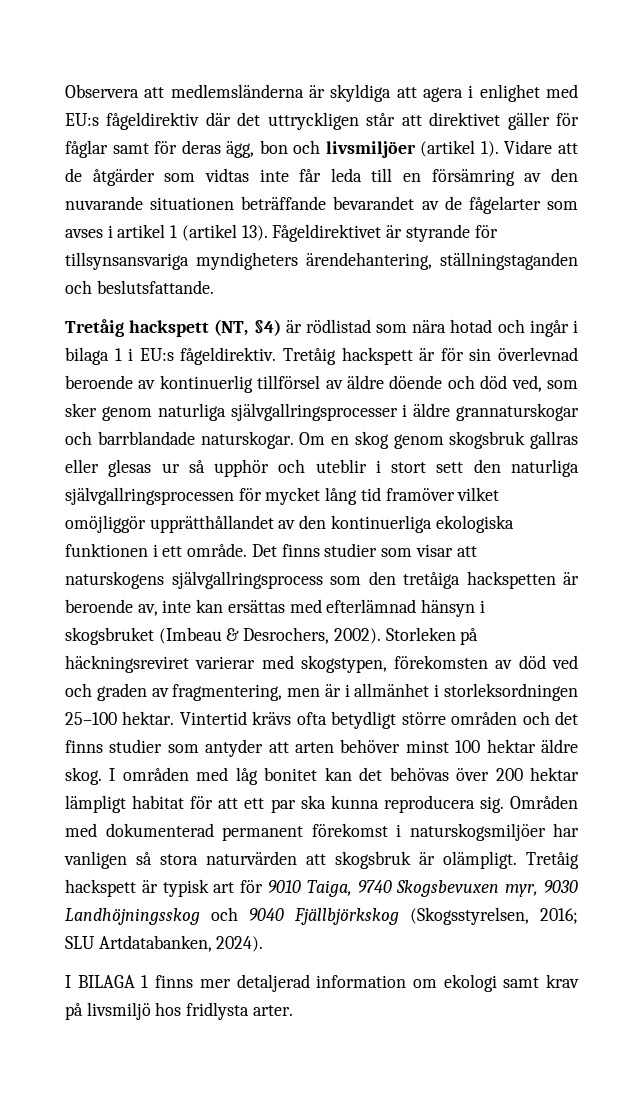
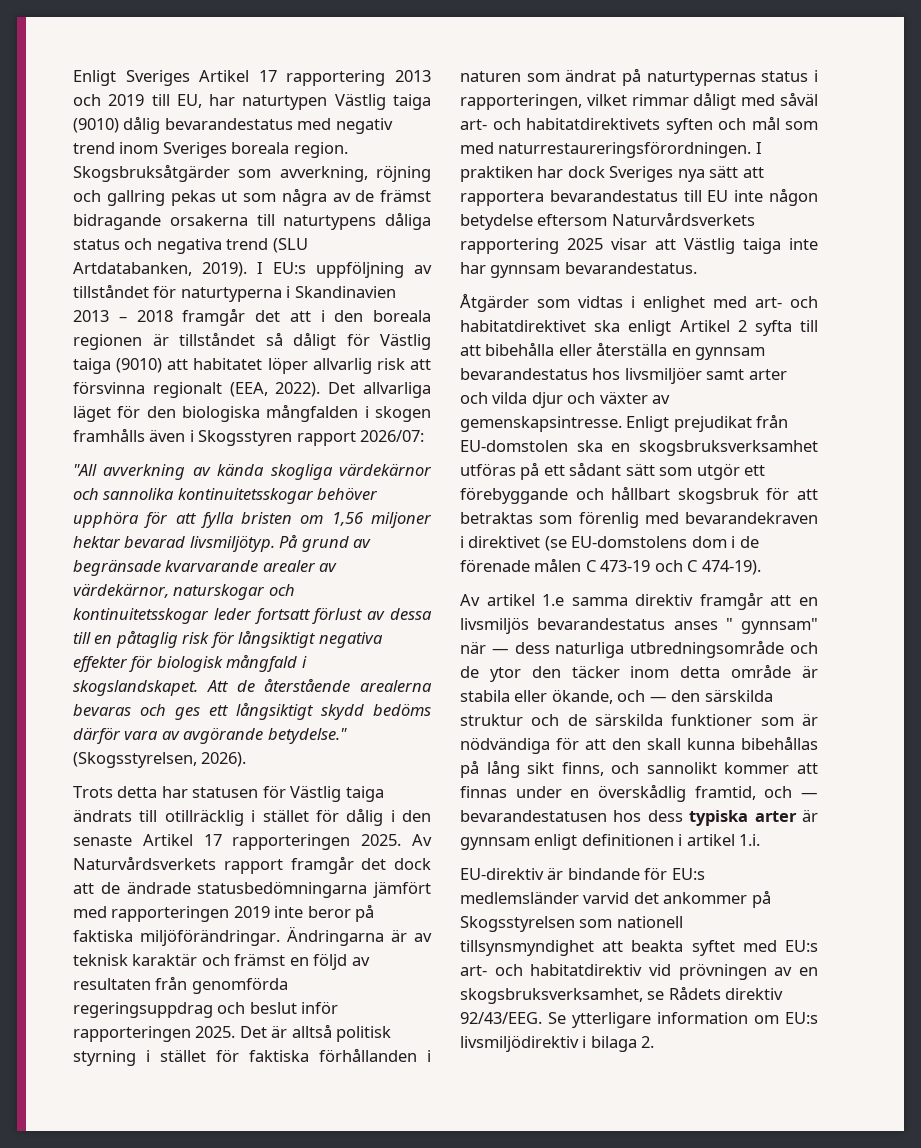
[65,84,578,102] [65,112,580,130] [65,140,578,158] [65,168,578,186] [65,196,579,214] [65,224,498,242] [65,252,578,270] [65,280,214,294] [65,319,578,337] [65,347,579,365] [65,375,578,393] [65,403,579,421] [65,431,578,449] [65,459,579,477] [65,487,500,505] [65,515,514,533] [65,543,477,557] [65,571,579,589] [65,599,485,617] [65,627,479,645] [65,655,578,673] [65,683,578,701] [65,711,579,729] [65,739,578,757] [65,767,579,785] [65,795,578,813] [65,823,579,841] [64,851,579,869] [65,879,579,897] [65,907,578,925] [65,935,264,952] [65,974,579,992] [65,1002,293,1020] Observera att medlemsländerna är skyldiga att agera i enlighet med EU:s fågeldirektiv där det uttryckligen står att direktivet gäller för fåglar samt för deras ägg, bon och livsmiljöer (artikel 1). Vidare att de åtgärder som vidtas inte får leda till en försämring av den nuvarande situationen beträffande bevarandet av de fågelarter som avses i artikel 1 (artikel 13). Fågeldirektivet är styrande för tillsynsansvariga myndigheters ärendehantering, ställningstaganden och beslutsfattande. // Tretåig hackspett (NT, §4) är rödlistad som nära hotad och ingår i bilaga 1 i EU:s fågeldirektiv. Tretåig hackspett är för sin överlevnad beroende av kontinuerlig tillförsel av äldre döende och död ved, som sker genom naturliga självgallringsprocesser i äldre grannaturskogar och barrblandade naturskogar. Om en skog genom skogsbruk gallras eller glesas ur så upphör och uteblir i stort sett den naturliga självgallringsprocessen för mycket lång tid framöver vilket omöjliggör upprätthållandet av den kontinuerliga ekologiska funktionen i ett område. Det finns studier som visar att naturskogens självgallringsprocess som den tretåiga hackspetten är beroende av, inte kan ersättas med efterlämnad hänsyn i skogsbruket (Imbeau & Desrochers, 2002). Storleken på häckningsreviret varierar med skogstypen, förekomsten av död ved och graden av fragmentering, men är i allmänhet i storleksordningen 25–100 hektar. Vintertid krävs ofta betydligt större områden och det finns studier som antyder att arten behöver minst 100 hektar äldre skog. I områden med låg bonitet kan det behövas över 200 hektar lämpligt habitat för att ett par ska kunna reproducera sig. Områden med dokumenterad permanent förekomst i naturskogsmiljöer har vanligen så stora naturvärden att skogsbruk är olämpligt. Tretåig hackspett är typisk art för 9010 Taiga, 9740 Skogsbevuxen myr, 9030 Landhöjningsskog och 9040 Fjällbjörkskog (Skogsstyrelsen, 2016; SLU Artdatabanken, 2024). // I BILAGA 1 finns mer detaljerad information om ekologi samt krav på livsmiljö hos fridlysta arter. -> [73,70,431,86] [73,93,431,110] [73,116,393,134] [73,142,348,158] [73,164,431,182] [73,188,431,206] [73,212,431,230] [73,238,308,254] [73,261,432,278] [73,284,396,302] [73,308,431,326] [73,332,431,350] [73,357,431,374] [73,381,432,398] [73,404,431,422] [73,428,425,446] [73,463,432,480] [73,487,379,504] [73,511,432,528] [73,534,372,552] [73,559,338,576] [73,583,295,600] [73,607,433,624] [73,630,383,648] [73,654,307,672] [73,678,432,696] [73,702,431,720] [73,727,347,744] [73,752,247,768] [73,785,384,802] [73,808,431,826] [73,834,433,850] [73,856,431,874] [73,881,431,898] [73,904,375,922] [73,926,432,946] [73,953,370,970] [73,976,288,994] [73,1001,339,1018] [73,1024,392,1042] [73,1048,431,1066] [460,68,818,86] [460,92,818,110] [460,116,818,134] [460,141,762,158] [460,165,764,182] [460,188,818,206] [460,212,755,230] [460,237,818,254] [460,262,697,278] [460,293,818,312] [460,320,818,336] [460,342,766,360] [460,367,787,384] [460,391,671,408] [460,414,789,432] [460,440,818,456] [460,462,766,480] [460,486,818,504] [460,511,818,528] [460,536,759,551] [460,558,761,575] [460,592,818,610] [460,617,818,634] [460,640,818,658] [460,664,818,682] [460,689,773,704] [460,713,818,726] [460,736,818,754] [460,760,818,778] [460,784,818,802] [460,809,818,826] [460,834,761,850] [460,867,705,880] [460,890,771,908] [460,916,683,932] [460,940,818,956] [460,963,818,980] [460,986,784,1004] [460,1012,818,1028] [460,1035,655,1052] Enligt Sveriges Artikel 17 rapportering 2013 och 2019 till EU, har naturtypen Västlig taiga (9010) dålig bevarandestatus med negativ trend inom Sveriges boreala region. Skogsbruksåtgärder som avverkning, röjning och gallring pekas ut som några av de främst bidragande orsakerna till naturtypens dåliga status och negativa trend (SLU Artdatabanken, 2019). I EU:s uppföljning av tillståndet för naturtyperna i Skandinavien 2013 – 2018 framgår det att i den boreala regionen är tillståndet så dåligt för Västlig taiga (9010) att habitatet löper allvarlig risk att försvinna regionalt (EEA, 2022). Det allvarliga läget för den biologiska mångfalden i skogen framhålls även i Skogsstyren rapport 2026/07: // "All avverkning av kända skogliga värdekärnor och sannolika kontinuitetsskogar behöver upphöra för att fylla bristen om 1,56 miljoner hektar bevarad livsmiljötyp. På grund av begränsade kvarvarande arealer av värdekärnor, naturskogar och kontinuitetsskogar leder fortsatt förlust av dessa till en påtaglig risk för långsiktigt negativa effekter för biologisk mångfald i skogslandskapet. Att de återstående arealerna bevaras och ges ett långsiktigt skydd bedöms därför vara av avgörande betydelse." (Skogsstyrelsen, 2026). // Trots detta har statusen för Västlig taiga ändrats till otillräcklig i stället för dålig i den senaste Artikel 17 rapporteringen 2025. Av Naturvårdsverkets rapport framgår det dock att de ändrade statusbedömningarna jämfört med rapporteringen 2019 inte beror på faktiska miljöförändringar. Ändringarna är av teknisk karaktär och främst en följd av resultaten från genomförda regeringsuppdrag och beslut inför rapporteringen 2025. Det är alltså politisk styrning i stället för faktiska förhållanden i naturen som ändrat på naturtypernas status i rapporteringen, vilket rimmar dåligt med såväl art- och habitatdirektivets syften och mål som med naturrestaureringsförordningen. I praktiken har dock Sveriges nya sätt att rapportera bevarandestatus till EU inte någon betydelse eftersom Naturvårdsverkets rapportering 2025 visar att Västlig taiga inte har gynnsam bevarandestatus. // Åtgärder som vidtas i enlighet med art- och habitatdirektivet ska enligt Artikel 2 syfta till att bibehålla eller återställa en gynnsam bevarandestatus hos livsmiljöer samt arter och vilda djur och växter av gemenskapsintresse. Enligt prejudikat från EU-domstolen ska en skogsbruksverksamhet utföras på ett sådant sätt som utgör ett förebyggande och hållbart skogsbruk för att betraktas som förenlig med bevarandekraven i direktivet (se EU-domstolens dom i de förenade målen C 473-19 och C 474-19). // Av artikel 1.e samma direktiv framgår att en livsmiljös bevarandestatus anses " gynnsam" när — dess naturliga utbredningsområde och de ytor den täcker inom detta område är stabila eller ökande, och — den särskilda struktur och de särskilda funktioner som är nödvändiga för att den skall kunna bibehållas på lång sikt finns, och sannolikt kommer att finnas under en överskådlig framtid, och — bevarandestatusen hos dess typiska arter är gynnsam enligt definitionen i artikel 1.i. // EU-direktiv är bindande för EU:s medlemsländer varvid det ankommer på Skogsstyrelsen som nationell tillsynsmyndighet att beakta syftet med EU:s art- och habitatdirektiv vid prövningen av en skogsbruksverksamhet, se Rådets direktiv 92/43/EEG. Se ytterligare information om EU:s livsmiljödirektiv i bilaga 2.

